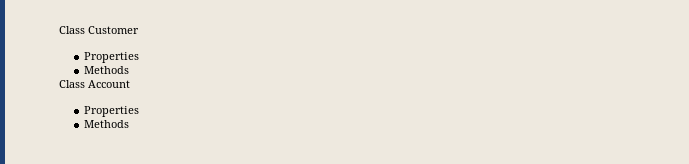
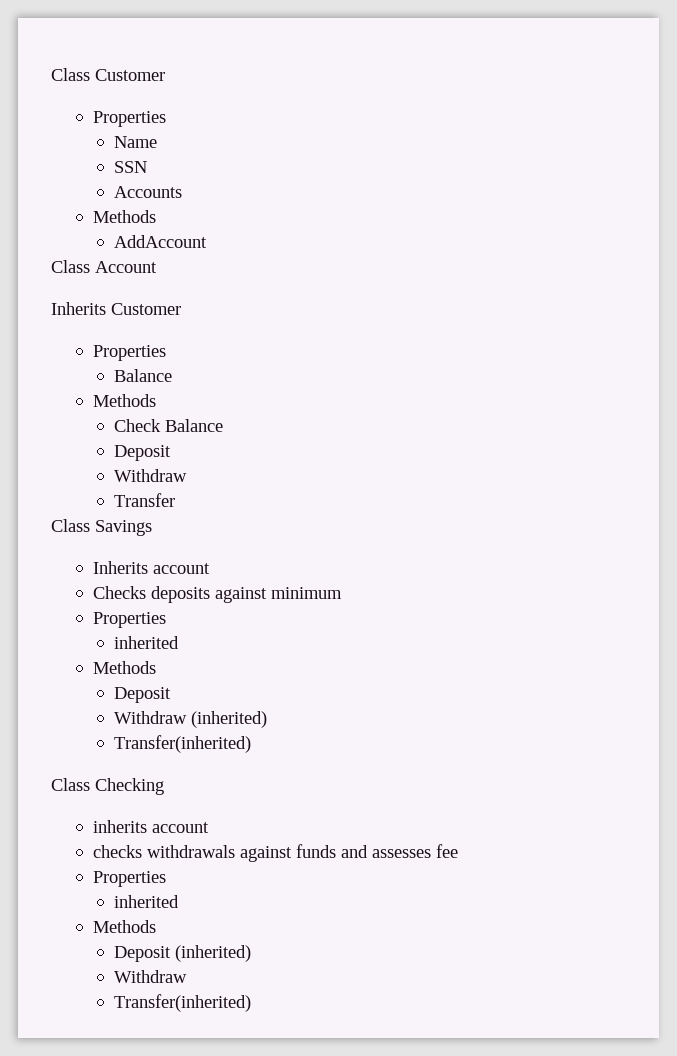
[83,66,129,74] // Methods -> [113,136,157,148] [113,161,147,173] [113,186,182,198] [92,210,156,223] [113,235,207,248] // Name // SSN // Accounts // Methods // AddAccount
[83,106,139,117] [83,120,129,128] // Properties // Methods -> [51,302,181,315] [92,345,166,361] [113,369,172,382] [92,394,156,407] [113,419,223,432] [113,445,171,461] [113,469,187,482] [113,493,175,507] [51,519,152,536] [92,561,210,574] [92,586,342,603] [92,612,166,628] [113,636,179,649] [92,661,156,674] [113,687,171,703] [113,711,267,728] [113,735,251,753] [51,778,164,795] [92,820,209,833] [92,844,458,862] [92,871,166,887] [113,895,179,908] [92,920,156,933] [113,945,251,962] [113,970,187,983] [113,994,251,1012] // Inherits Customer // Properties // Balance // Methods // Check Balance // Deposit // Withdraw // Transfer // Class Savings // Inherits account // Checks deposits against minimum // Properties // inherited // Methods // Deposit // Withdraw (inherited) // Transfer(inherited) // Class Checking // inherits account // checks withdrawals against funds and assesses fee // Properties // inherited // Methods // Deposit (inherited) // Withdraw // Transfer(inherited)

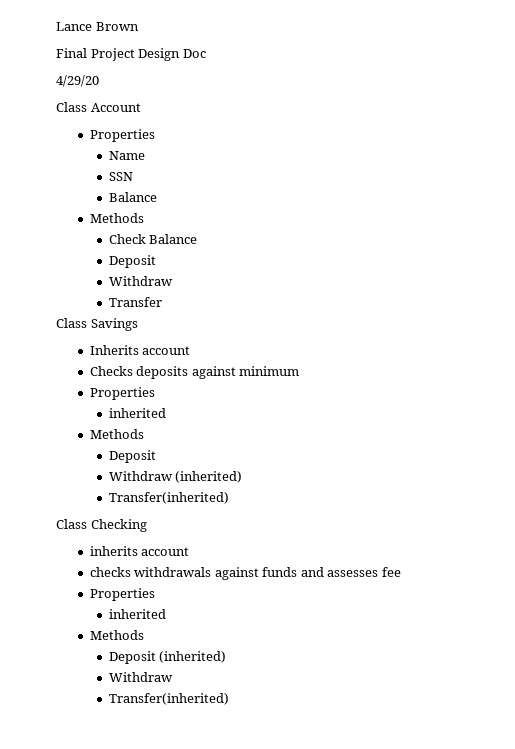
[51,68,165,81] [92,111,166,127] [113,136,157,148] [113,161,147,173] [113,186,182,198] [92,210,156,223] [113,235,207,248] [51,260,157,273] [51,302,181,315] [92,345,166,361] Class Customer // Properties // Name // SSN // Accounts // Methods // AddAccount // Class Account // Inherits Customer // Properties -> [56,22,139,31] [56,48,206,61] [56,75,99,87] [56,102,141,112] [89,129,155,142] [108,151,145,160] [108,172,133,181] Lance Brown // Final Project Design Doc // 4/29/20 // Class Account // Properties // Name // SSN

